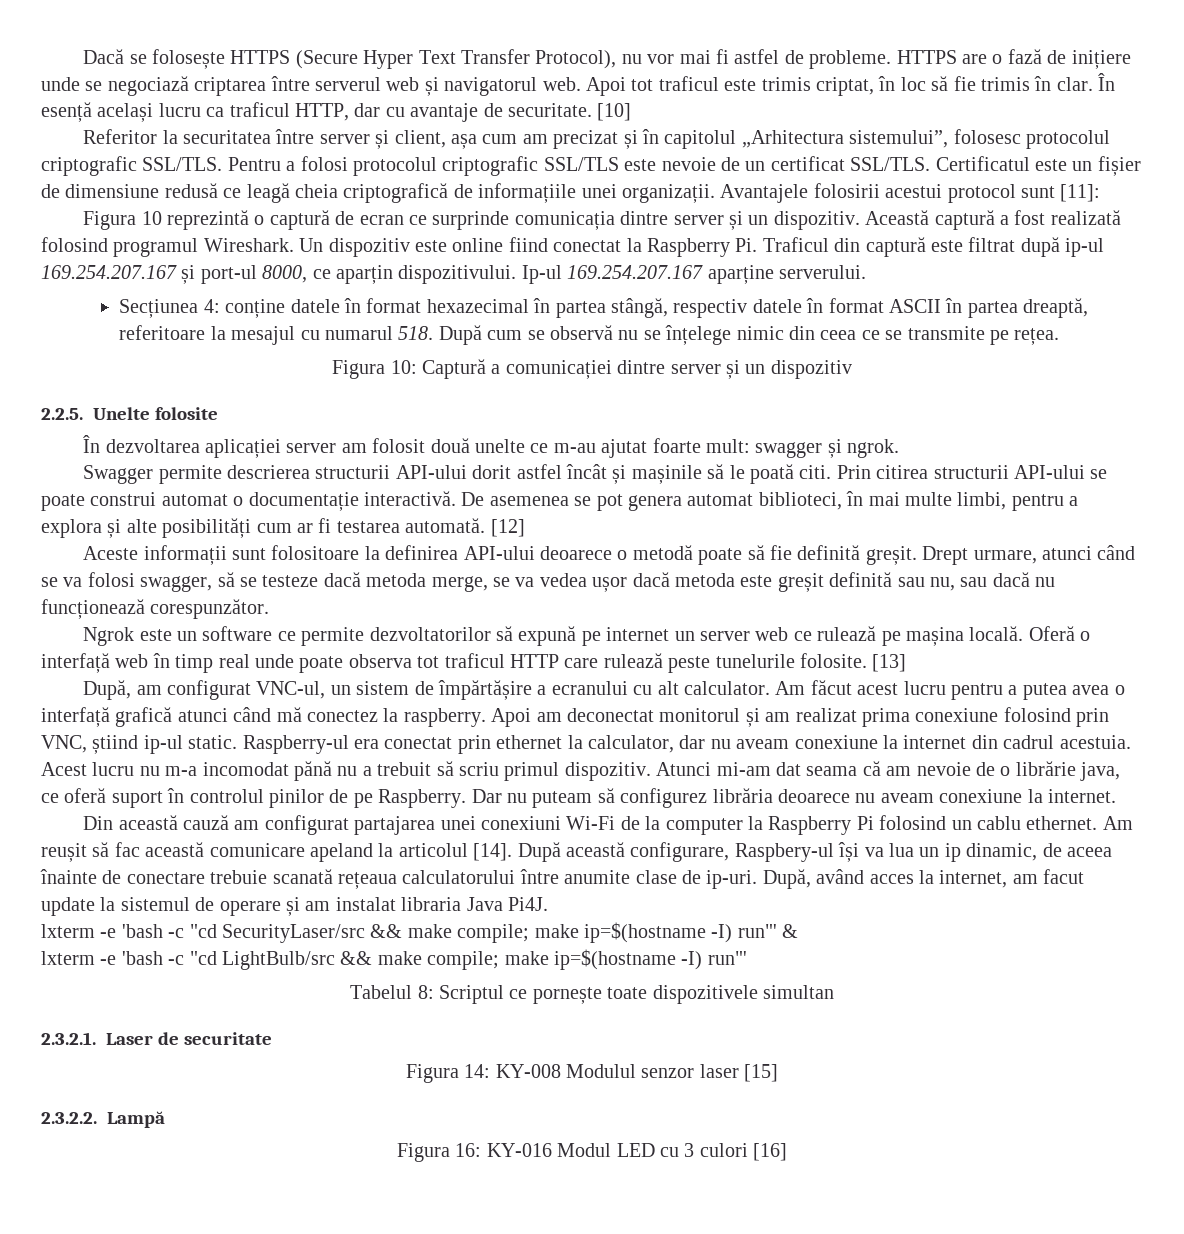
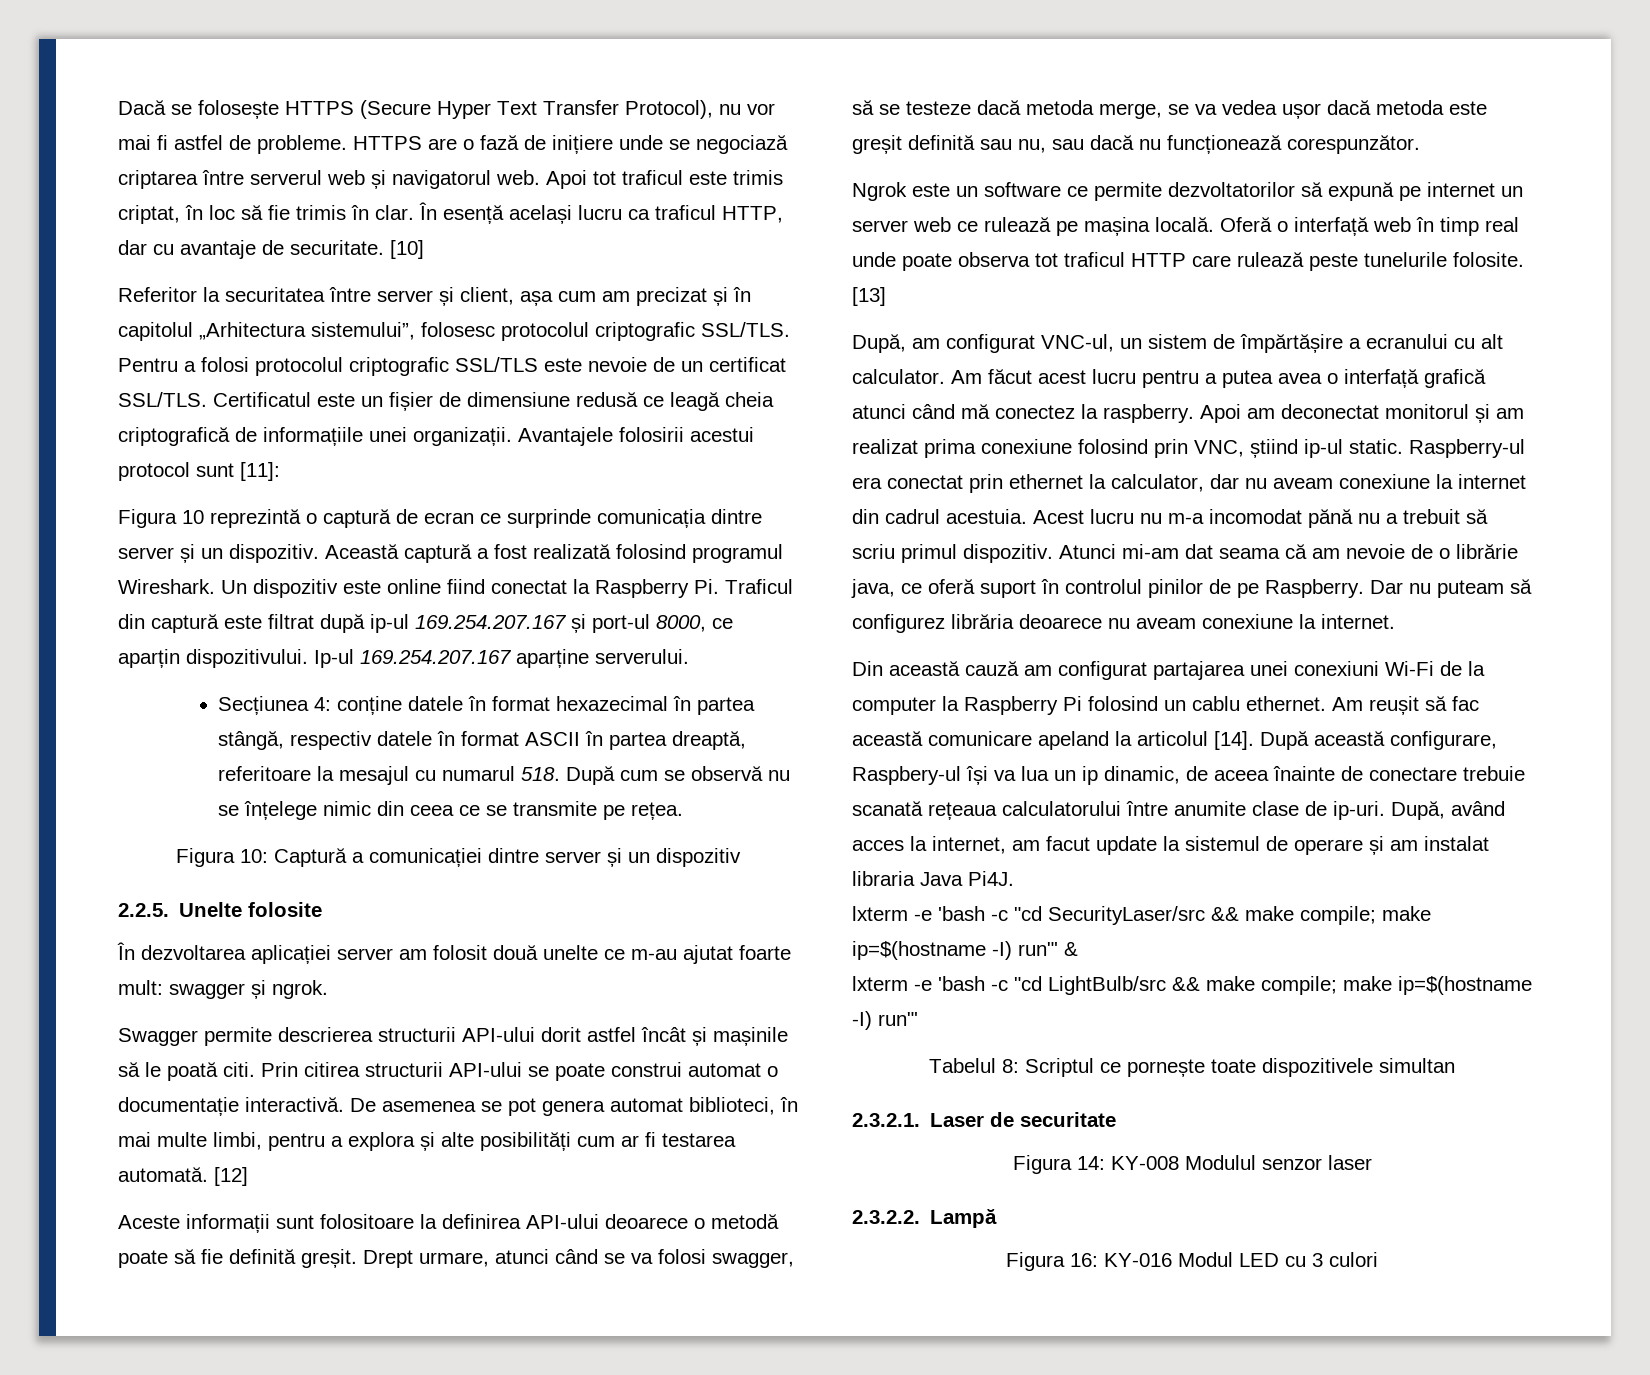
[744,1064,779,1082] [15] -> (1372, 1162) none
[753,1143,788,1161] [16] -> (1378, 1259) none

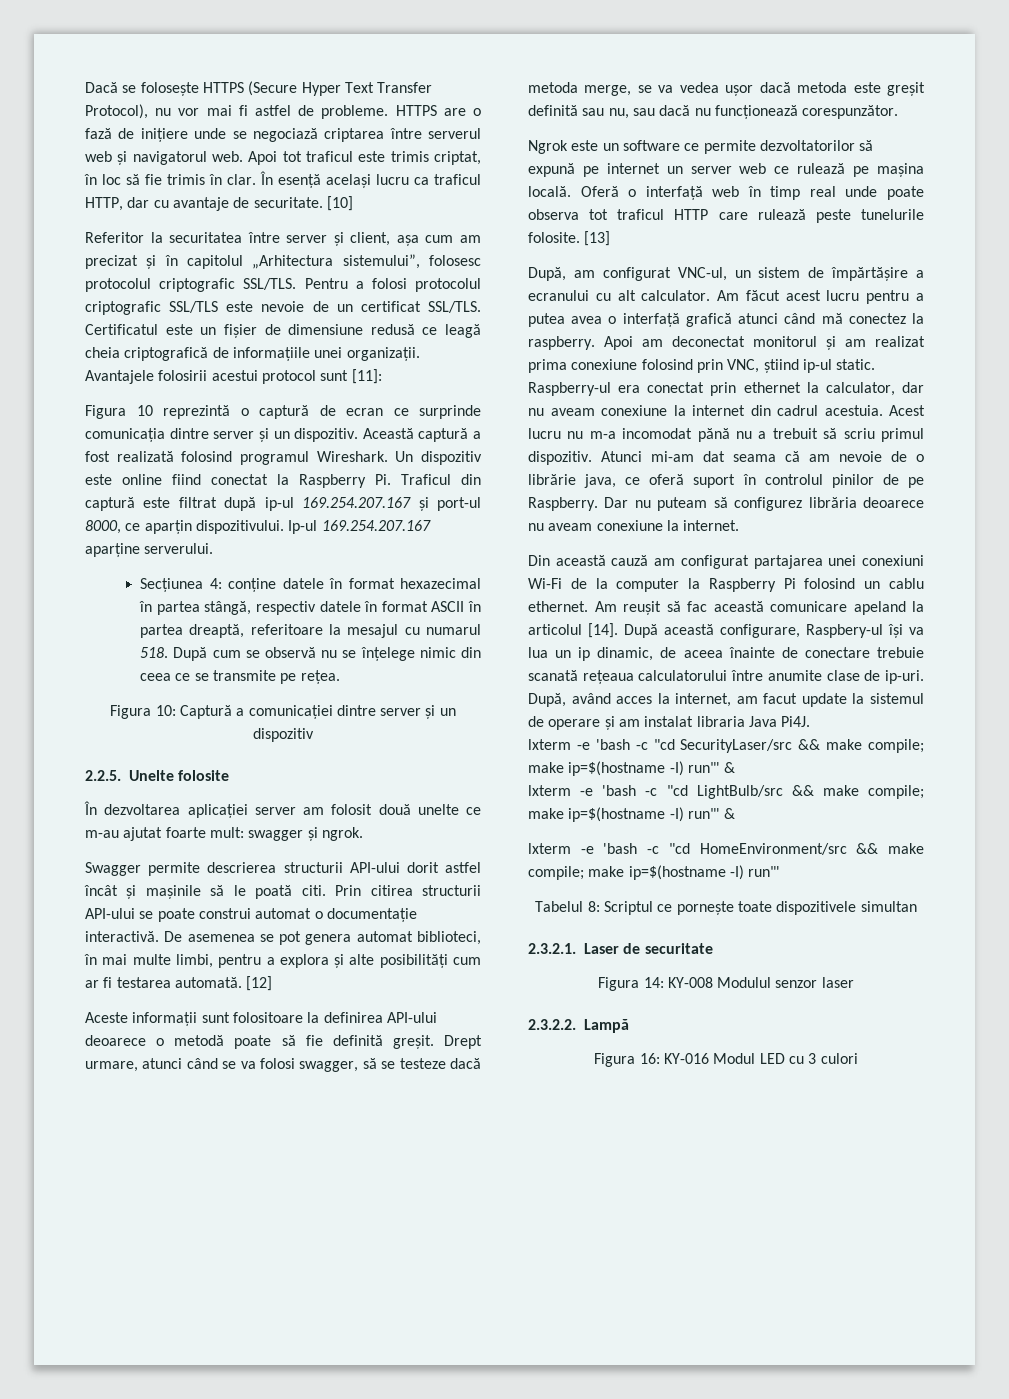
(918, 1019) none -> [724,808,736,819] [528,843,924,855] [528,865,781,880] & // lxterm -e 'bash -c "cd HomeEnvironment/src && make compile; make ip=$(hostname -I) run"'

